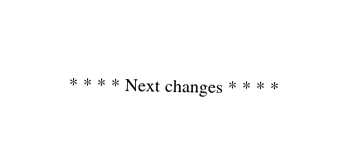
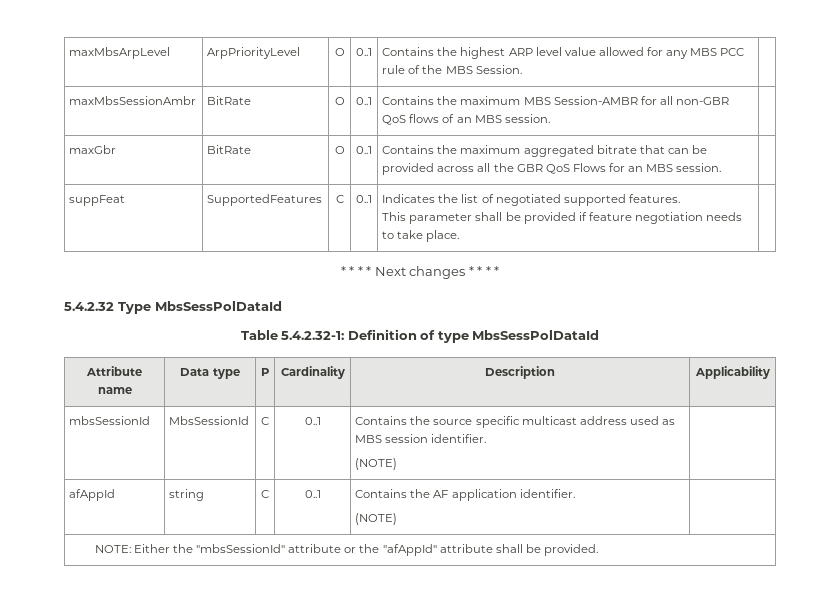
(68, 84) none -> [69,47,171,59] [207,47,301,59] [334,48,345,56] [356,48,372,56] [382,47,745,59] [382,65,522,74] [69,96,197,105] [207,96,252,105] [334,97,345,105] [356,97,372,105] [382,96,729,105] [382,114,550,125] [69,145,117,154] [207,145,252,154] [334,146,345,154] [356,146,372,154] [382,145,707,157] [382,163,722,175] [69,195,126,206] [207,194,323,206] [335,195,344,203] [356,195,372,203] [382,194,680,206] [382,212,743,224] [382,230,460,242] maxMbsArpLevel | ArpPriorityLevel | O | 0..1 | Contains the highest ARP level value allowed for any MBS PCC rule of the MBS Session. | // maxMbsSessionAmbr | BitRate | O | 0..1 | Contains the maximum MBS Session-AMBR for all non-GBR QoS flows of an MBS session. | // maxGbr | BitRate | O | 0..1 | Contains the maximum aggregated bitrate that can be provided across all the GBR QoS Flows for an MBS session. | // suppFeat | SupportedFeatures | C | 0..1 | Indicates the list of negotiated supported features. // This parameter shall be provided if feature negotiation needs to take place. | //
(280, 88) none -> [64,301,282,314] [240,329,600,343] [86,366,142,376] [97,387,132,394] [180,368,240,379] [261,368,269,376] [280,366,345,379] [485,366,555,379] [694,366,770,379] [69,416,151,425] [169,416,250,425] [261,417,269,425] [304,417,321,425] [355,416,675,428] [355,434,487,443] [355,458,398,470] [69,489,116,501] [169,489,205,501] [261,490,269,498] [304,490,321,498] [355,489,575,501] [355,513,398,525] [94,544,598,556] // 5.4.2.32 Type MbsSessPolDataId // Table 5.4.2.32-1: Definition of type MbsSessPolDataId // Attribute name | Data type | P | Cardinality | Description | Applicability // mbsSessionId | MbsSessionId | C | 0..1 | Contains the source specific multicast address used as MBS session identifier. // (NOTE) | // afAppId | string | C | 0..1 | Contains the AF application identifier. // (NOTE) | // NOTE: Either the "mbsSessionId" attribute or the "afAppId" attribute shall be provided.

